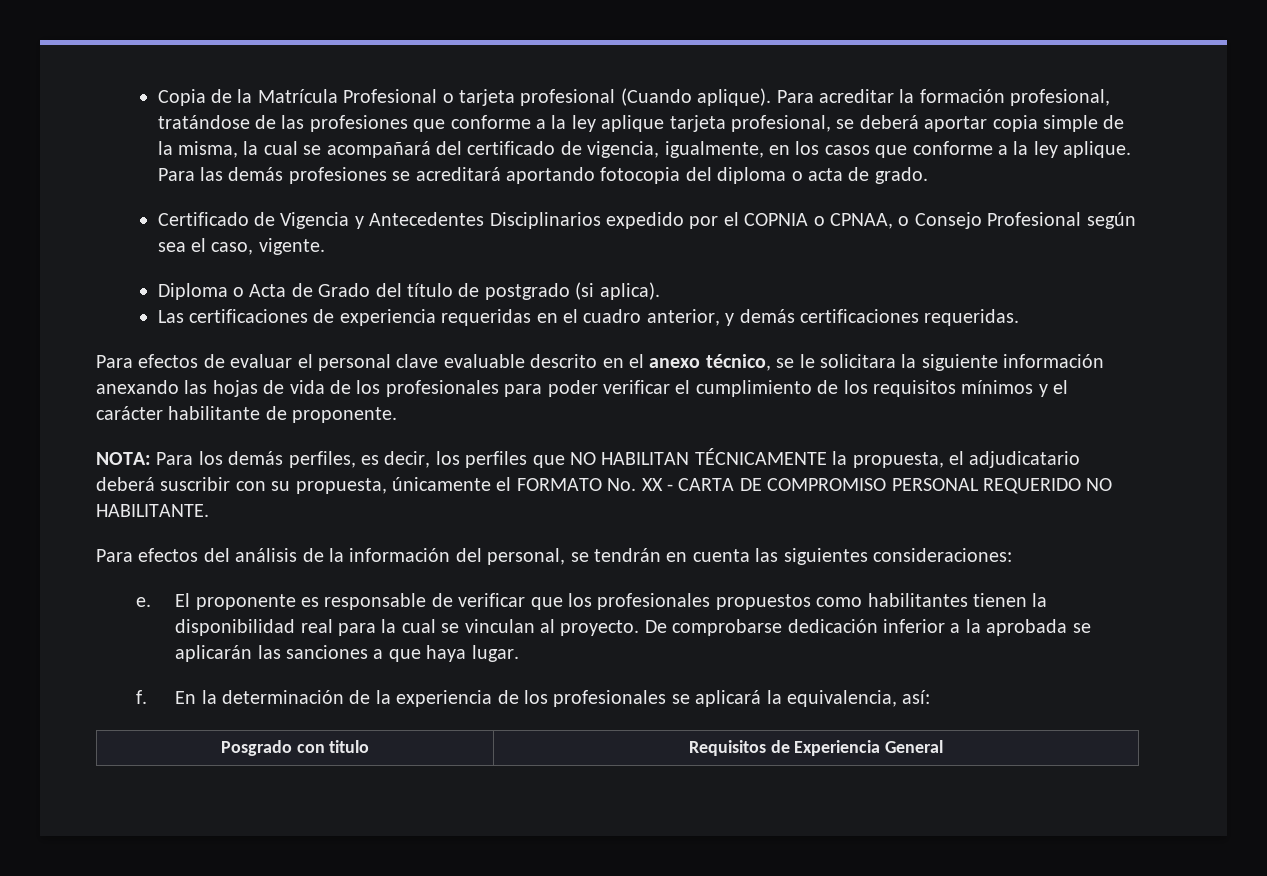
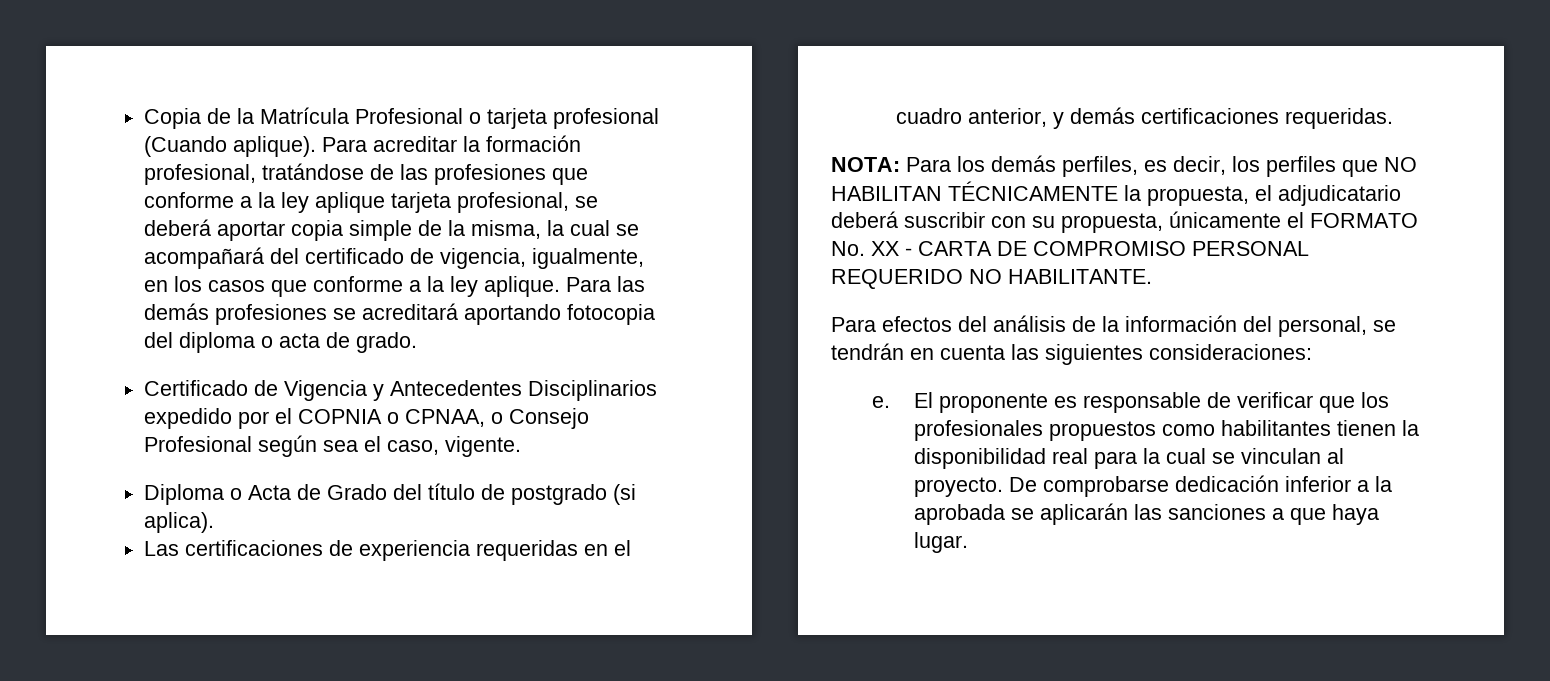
[96,354,1105,371] [96,380,1069,397] [96,406,398,423] // Para efectos de evaluar el personal clave evaluable descrito en el anexo técnico, se le solicitara la siguiente información anexando las hojas de vida de los profesionales para poder verificar el cumplimiento de los requisitos mínimos y el carácter habilitante de proponente. -> (1394, 118) none
[135,690,931,707] [220,740,370,756] [688,740,944,756] // f. En la determinación de la experiencia de los profesionales se aplicará la equivalencia, así: // Posgrado con titulo | Requisitos de Experiencia General -> (968, 542) none

